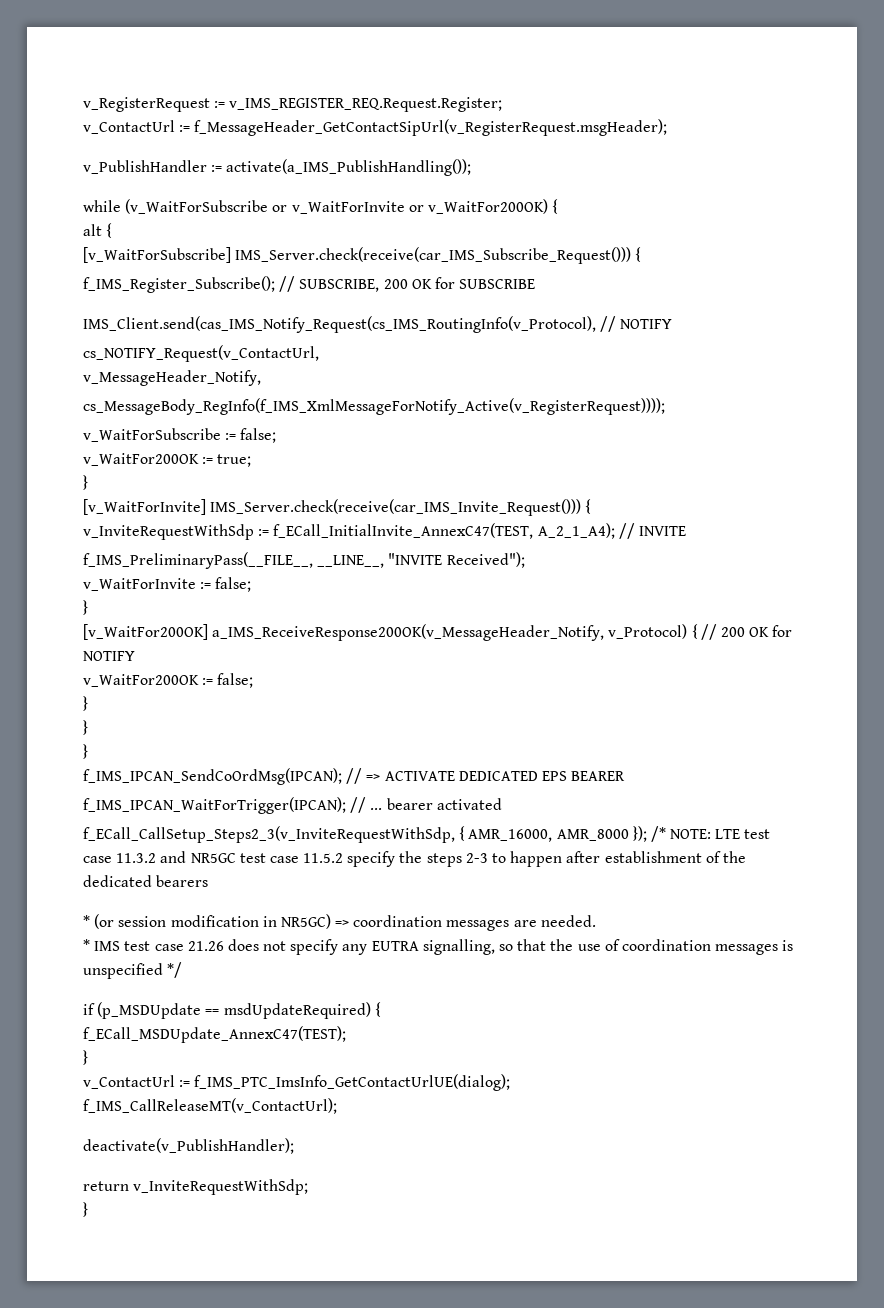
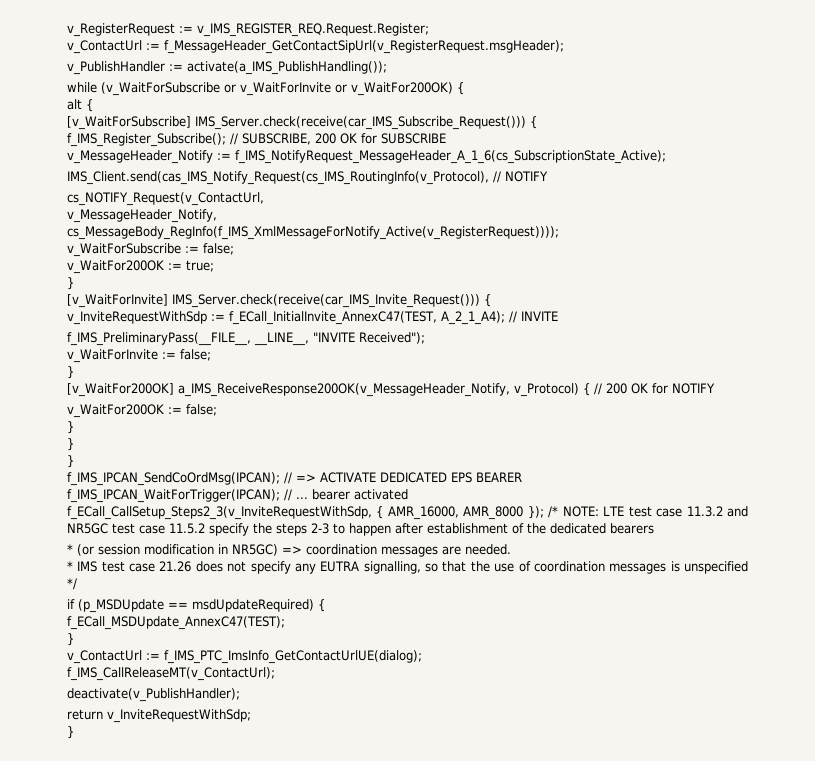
(536, 284) none -> [67,150,666,164] // v_MessageHeader_Notify := f_IMS_NotifyRequest_MessageHeader_A_1_6(cs_SubscriptionState_Active);

